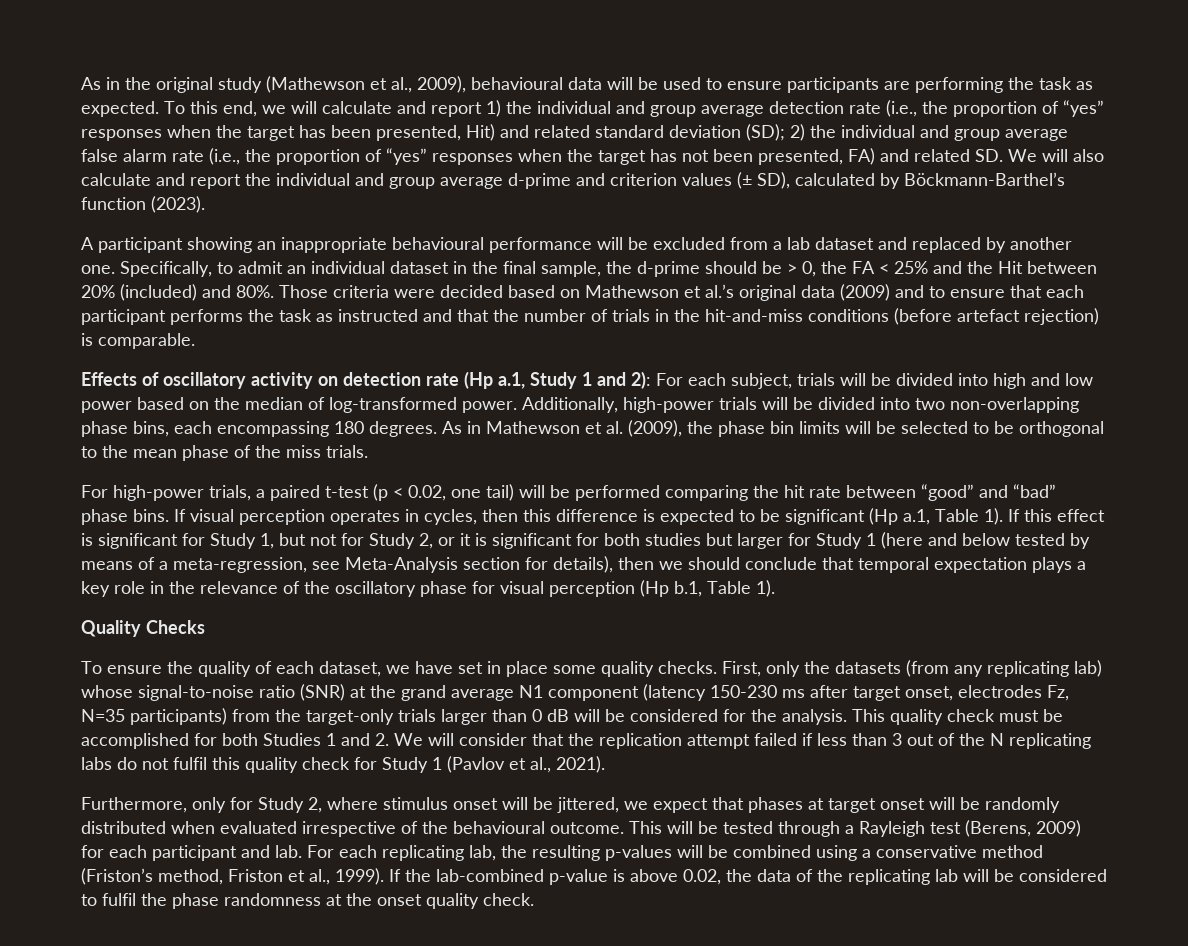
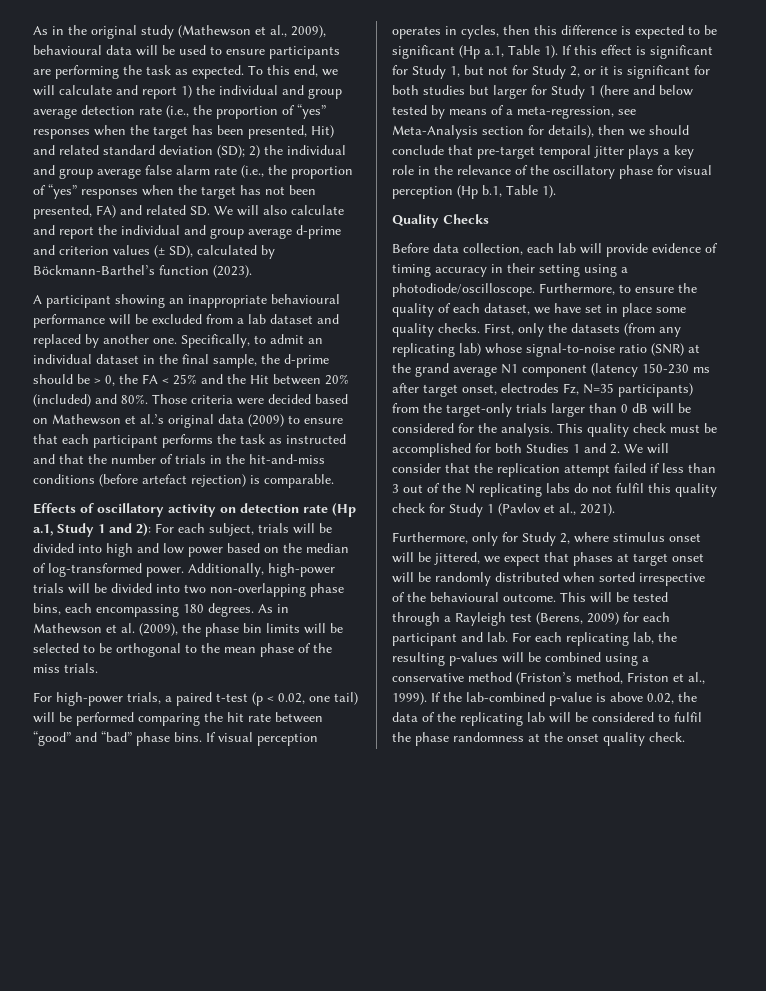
[895,285,924,298] and -> (284, 420) none
[858,557,1027,573] temporal expectation -> [477,145,624,159] pre-target temporal jitter
[81,661,102,674] To -> [392,243,718,257] [392,263,628,277] [392,283,631,297] Before data collection, each lab will provide evidence of timing accuracy in their setting using a photodiode/oscilloscope. Furthermore, to
[220,821,297,834] evaluated -> [599,572,635,582] sorted

